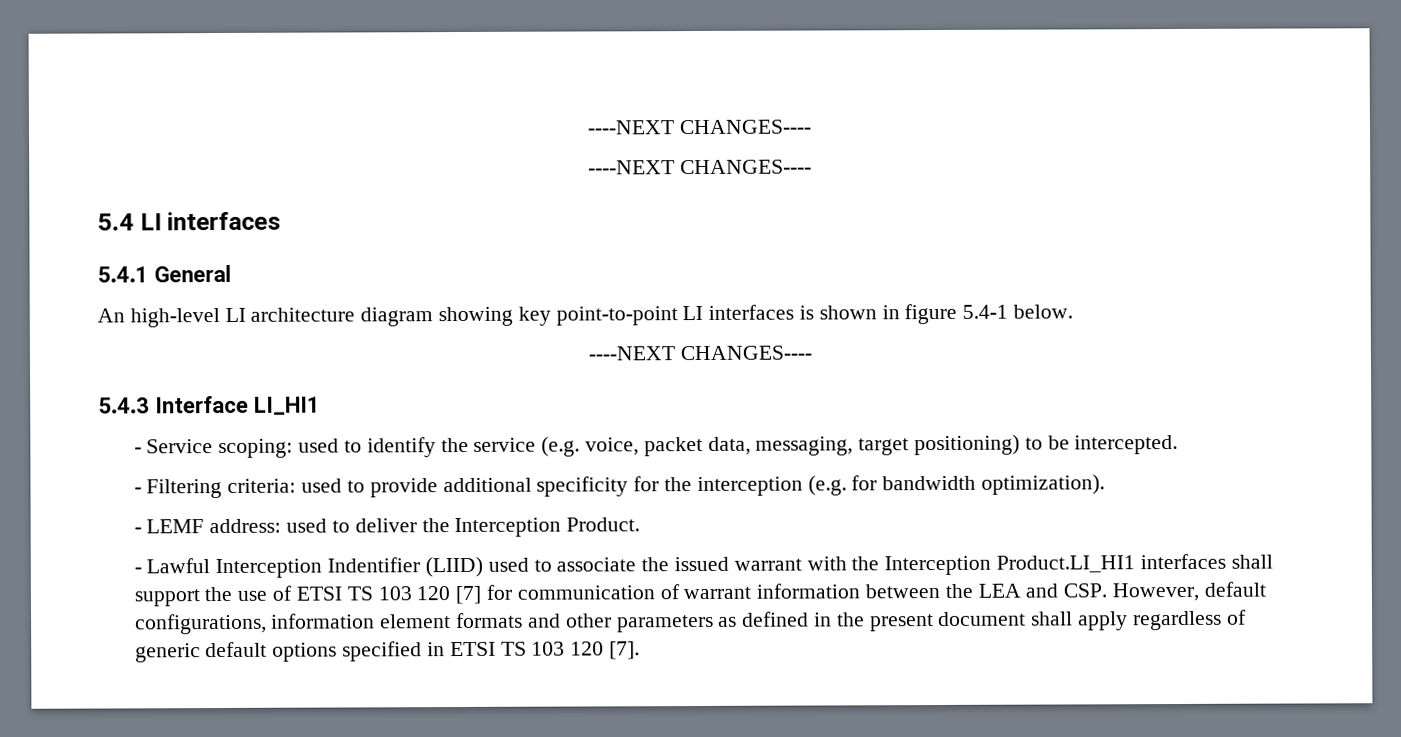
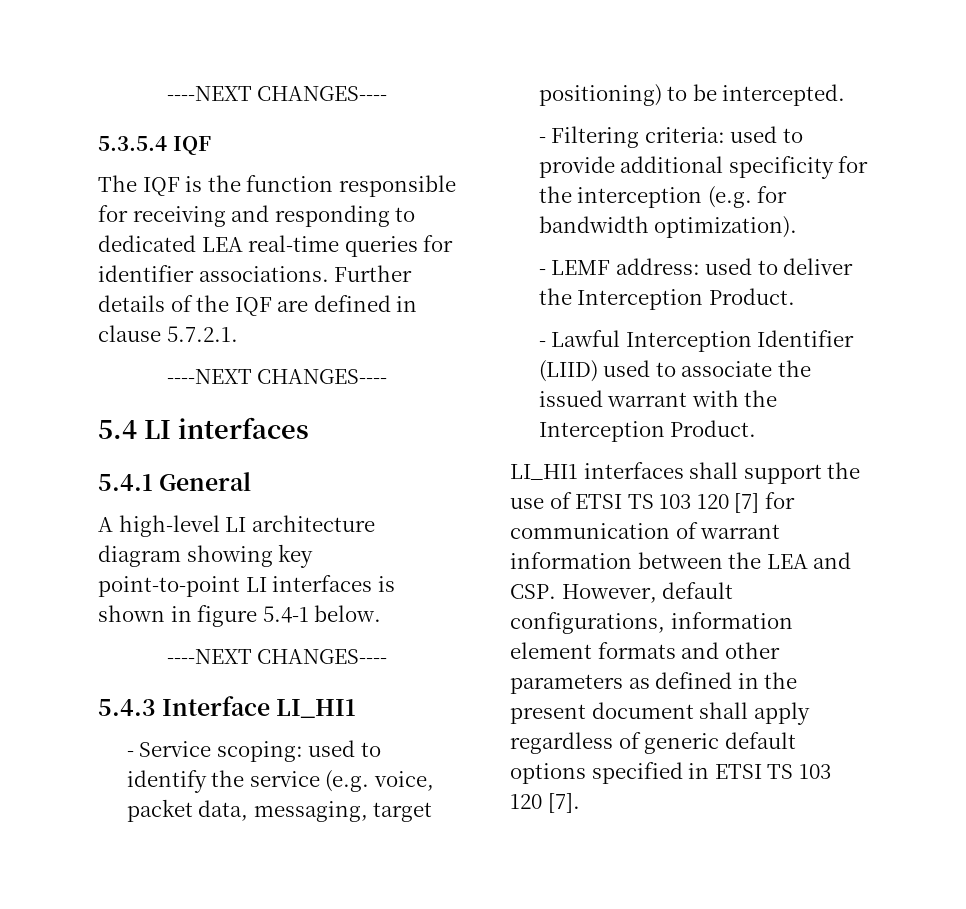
[587,119,812,135] ----NEXT CHANGES---- -> [166,86,388,101] [98,136,211,155] [98,175,456,197] [98,205,416,227] [98,235,454,257] [98,265,413,282] [98,295,418,316] [98,325,238,342] ----NEXT CHANGES---- // 5.3.5.4 IQF // The IQF is the function responsible for receiving and responding to dedicated LEA real-time queries for identifier associations. Further details of the IQF are defined in clause 5.7.2.1.
[97,308,125,323] An -> [98,517,113,532] A
[327,557,421,573] Indentifier -> [757,330,855,347] Identifier
[995,555,1135,573] Product.LI_HI1 -> [670,420,757,437] [510,464,578,480] Product. // LI_HI1

